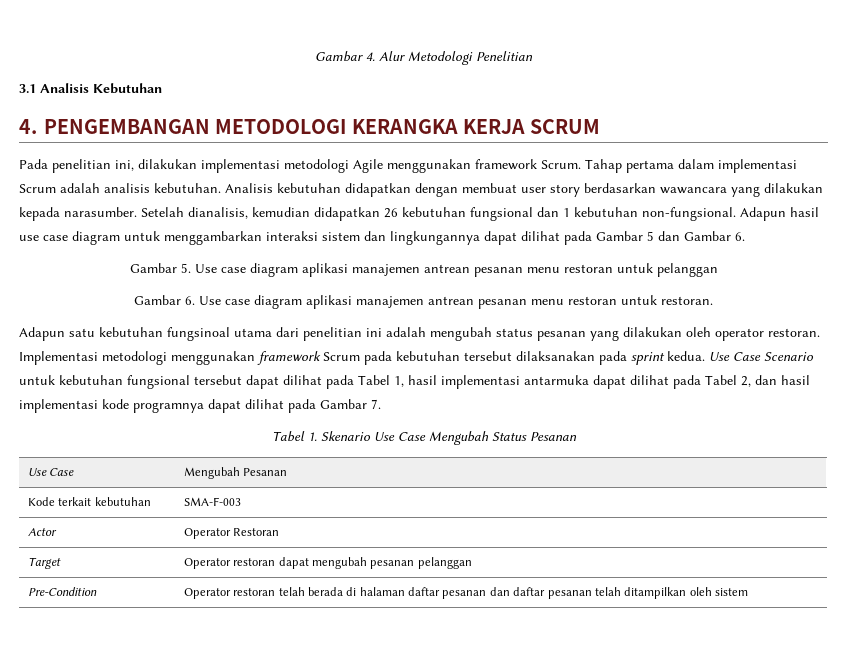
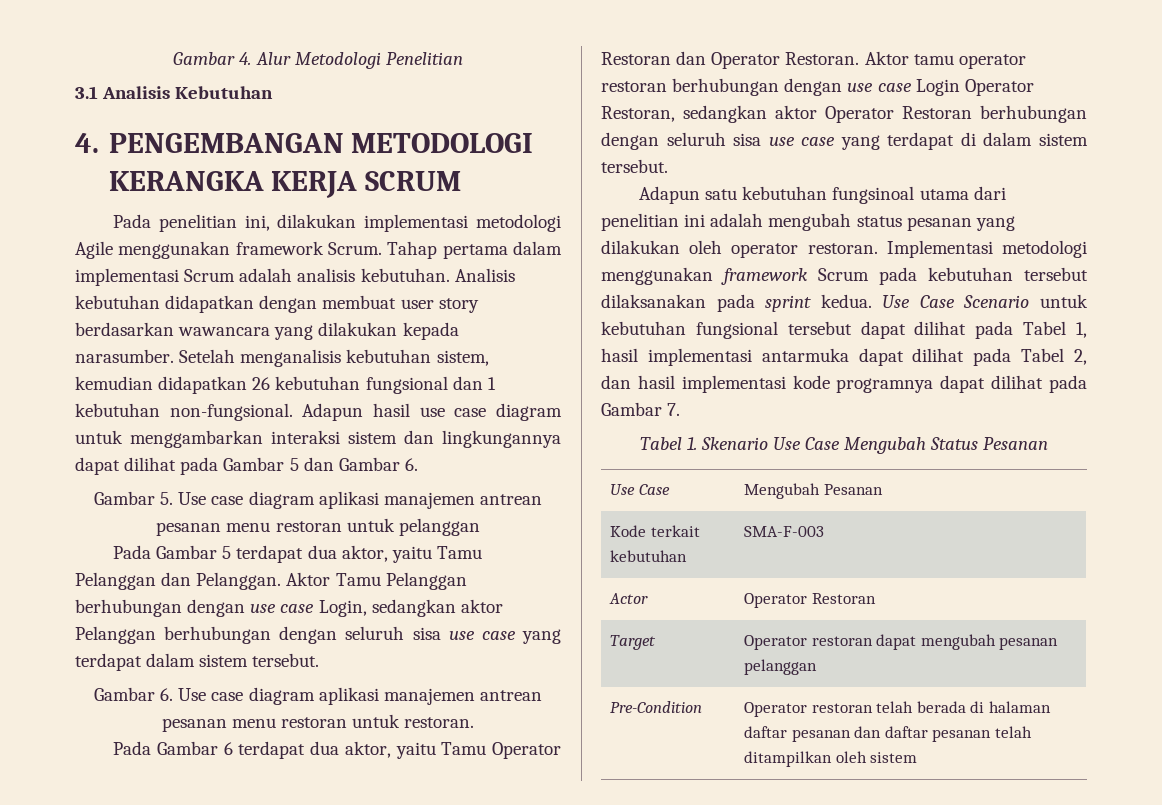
[188,207,248,219] dianalisis, -> [240,349,489,367] menganalisis kebutuhan sistem,
(718, 270) none -> [112,545,482,563] [75,572,467,590] [75,599,503,617] [75,626,562,644] [75,653,320,671] // Pada Gambar 5 terdapat dua aktor, yaitu Tamu Pelanggan dan Pelanggan. Aktor Tamu Pelanggan berhubungan dengan use case Login, sedangkan aktor Pelanggan berhubungan dengan seluruh sisa use case yang terdapat dalam sistem tersebut.
(713, 300) none -> [112,741,561,759] [601,51,1026,69] [601,78,1034,96] [601,105,1087,123] [601,132,1088,150] [601,159,668,173] // Pada Gambar 6 terdapat dua aktor, yaitu Tamu Operator Restoran dan Operator Restoran. Aktor tamu operator restoran berhubungan dengan use case Login Operator Restoran, sedangkan aktor Operator Restoran berhubungan dengan seluruh sisa use case yang terdapat di dalam sistem tersebut.

